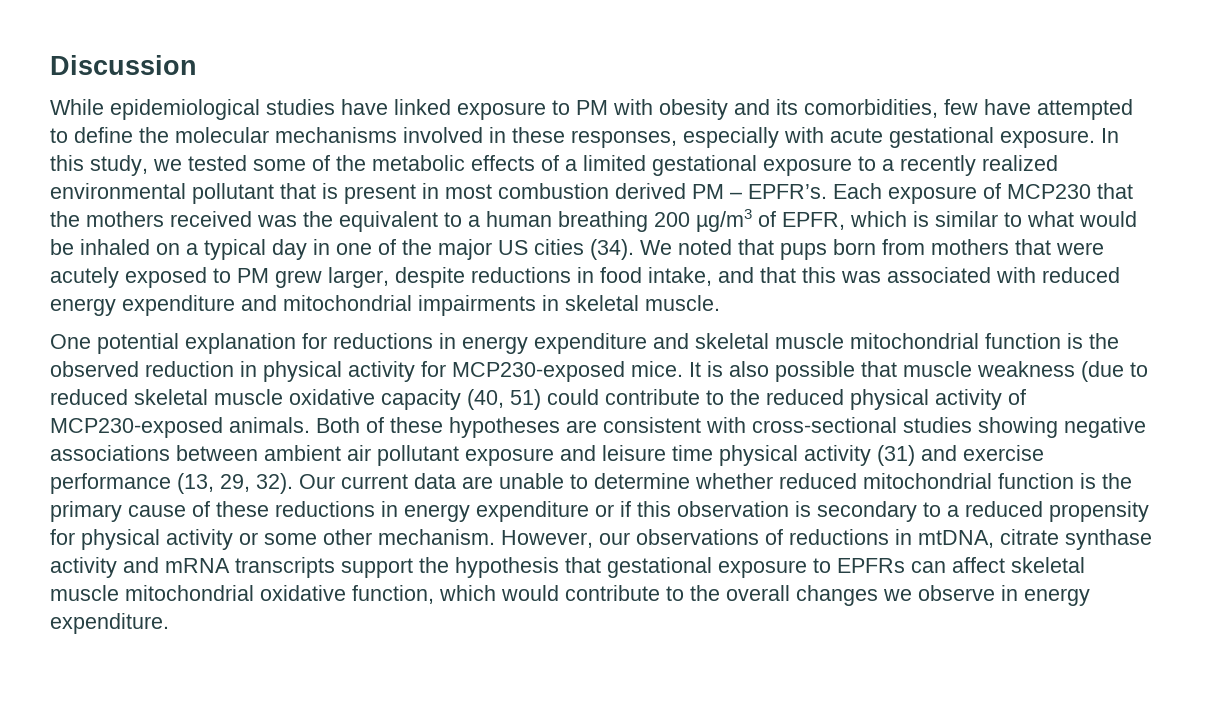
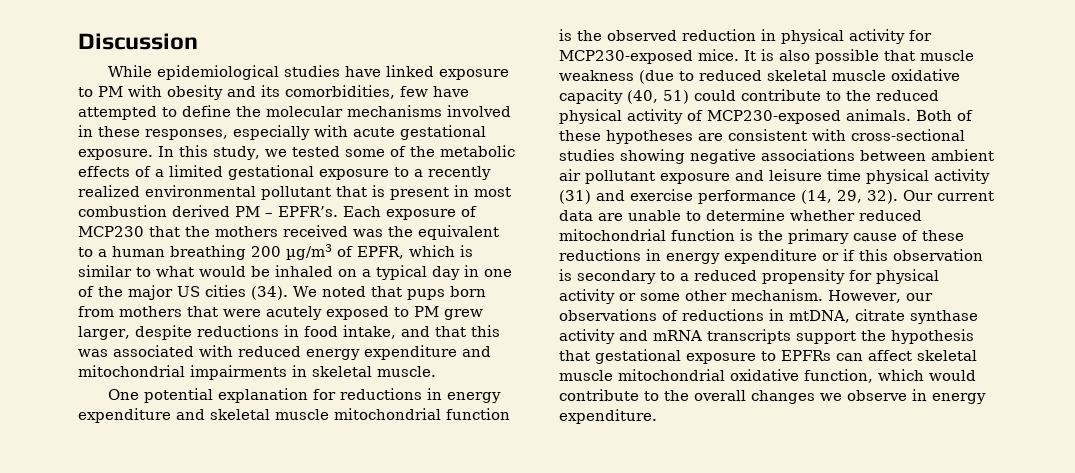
[177,473,214,494] (13, -> [801,190,832,204] (14,

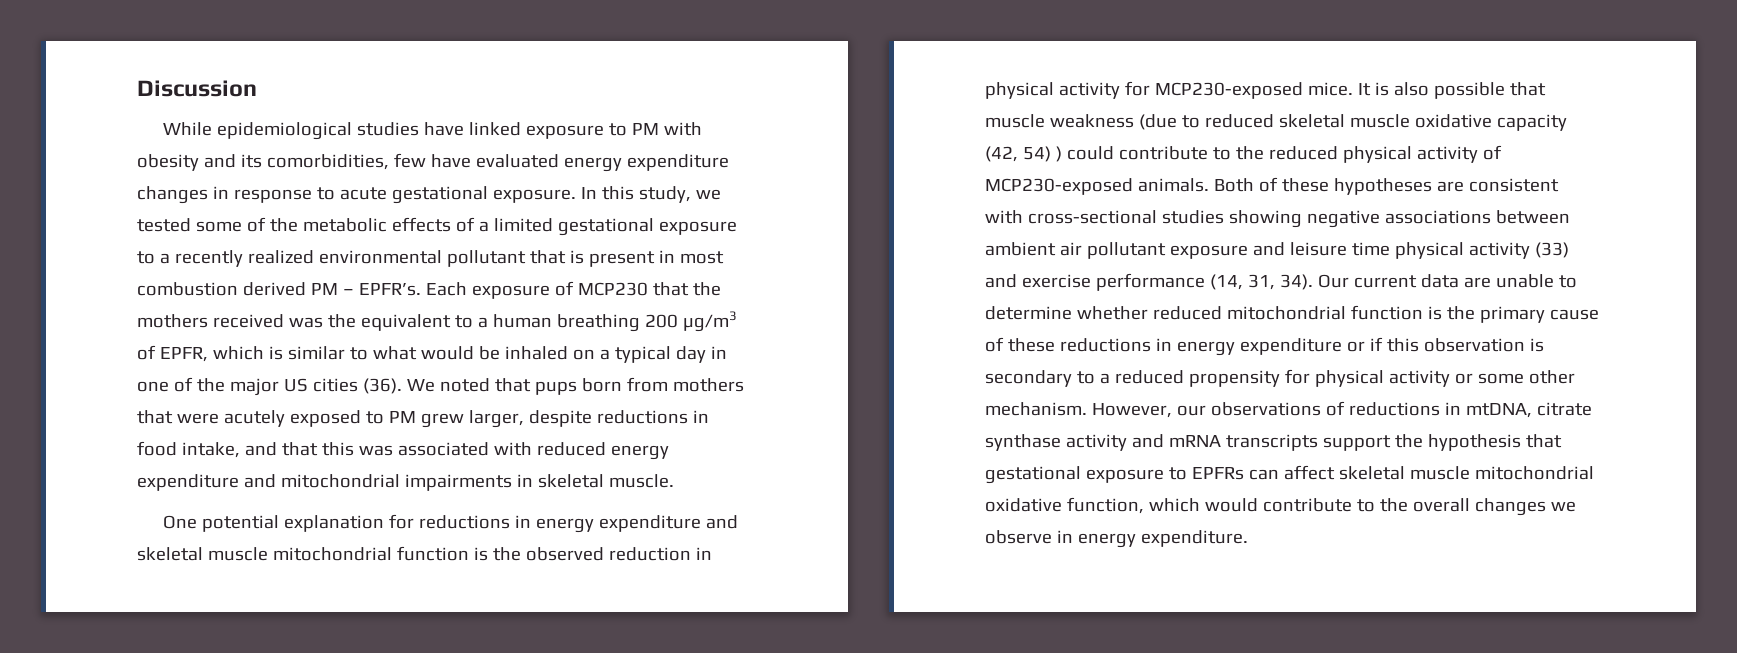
[78,105,511,120] [78,125,348,140] attempted to define the molecular mechanisms involved in these responses, especially with -> [475,154,729,172] [137,186,335,204] evaluated energy expenditure changes in response to
[251,286,288,300] (34). -> [362,378,402,394] (36).
[627,90,689,104] (40, 51) -> [985,146,1062,162] (42, 54) )
[559,190,591,204] (31) -> [1534,242,1569,258] (33)
[837,190,898,204] 29, 32). -> [1247,274,1313,290] 31, 34).

